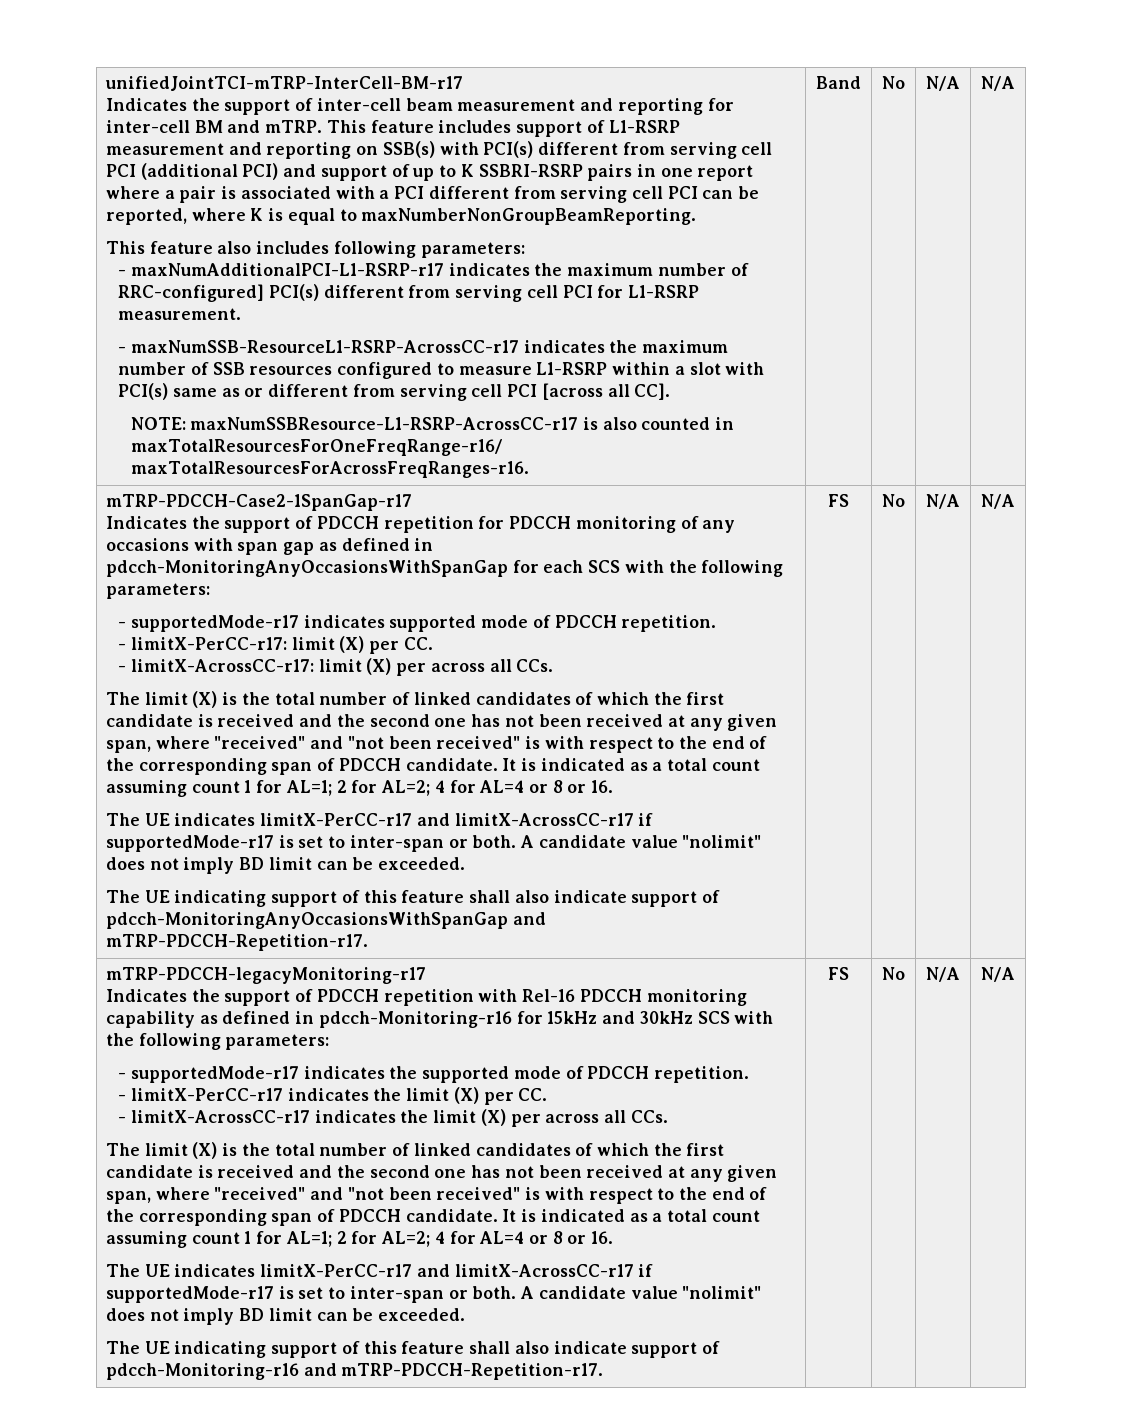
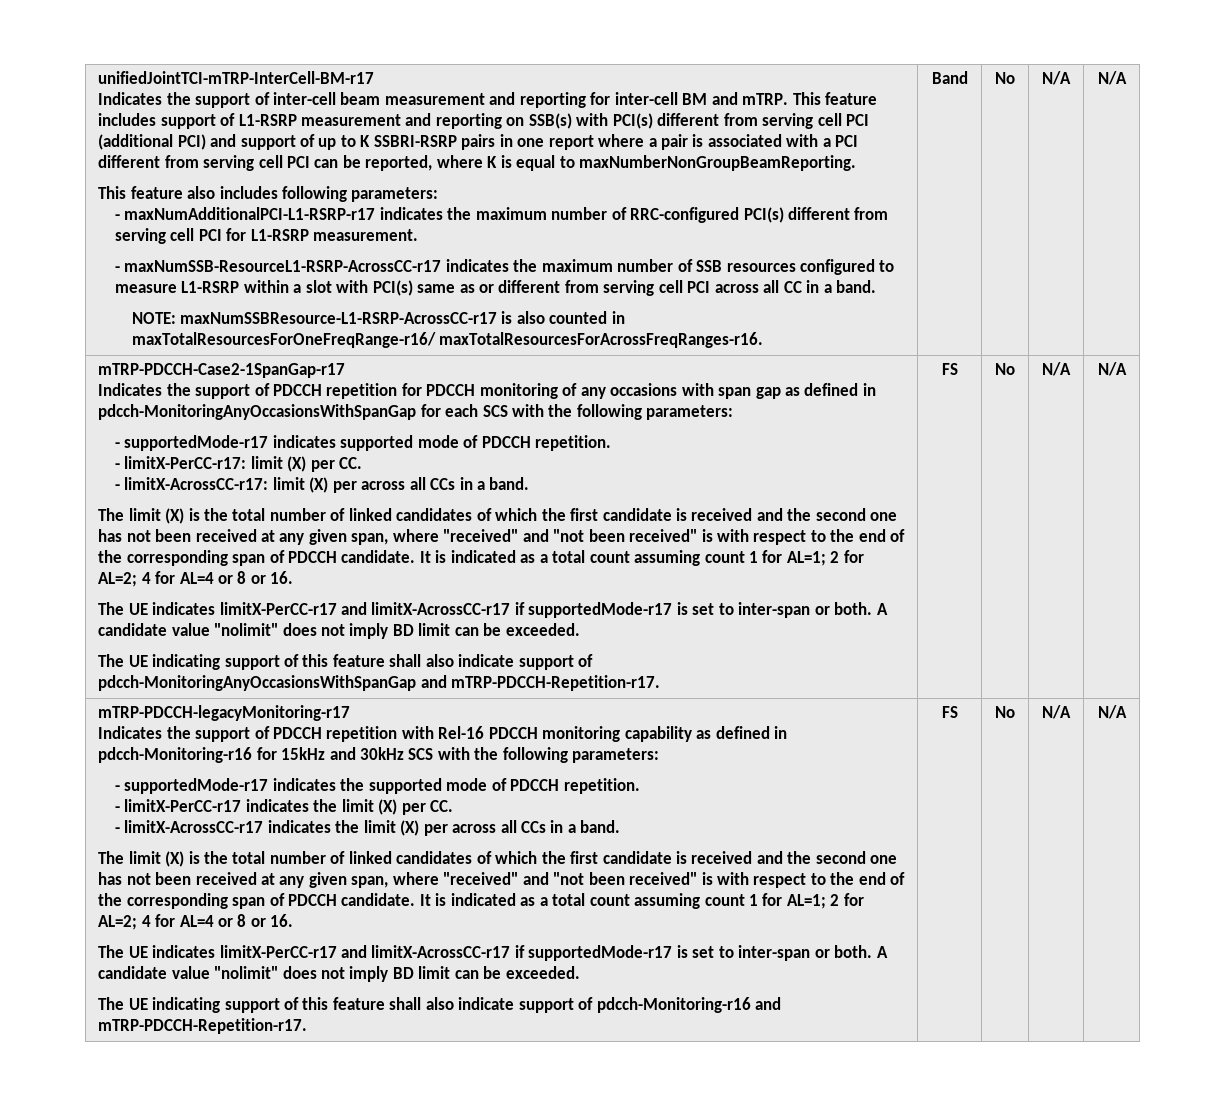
[118,284,265,302] RRC-configured] -> [630,207,740,223] RRC-configured
[541,383,671,400] [across all CC]. -> [714,280,876,293] across all CC in a band.
[516,659,554,672] CCs. -> [430,477,530,490] CCs in a band.
[630,1110,668,1123] CCs. -> [520,820,621,833] CCs in a band.

